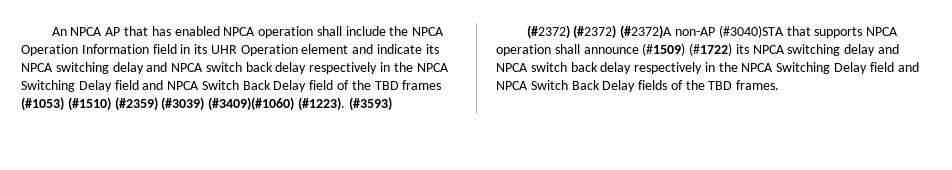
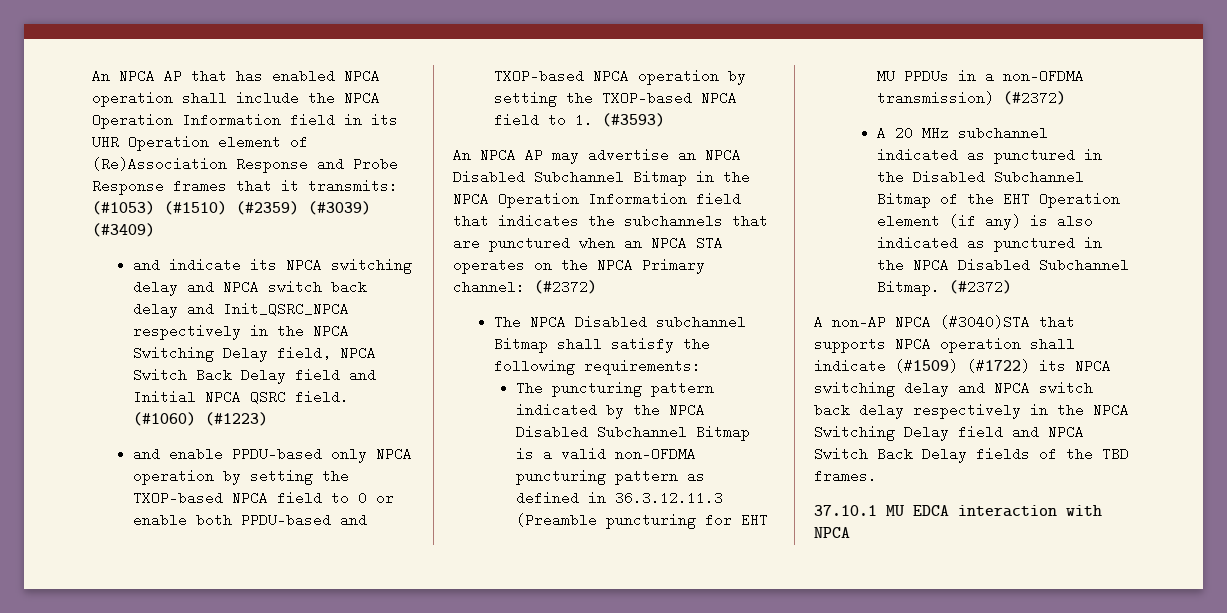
(349, 49) none -> [290,135,308,149] [92,157,398,173] [92,179,398,195] [92,201,371,215] [92,223,155,237] of (Re)Association Response and Probe Response frames that it transmits: (#1053) (#1510) (#2359) (#3039) (#3409) //
[309,62,449,74] [21,80,164,92] respectively in the NPCA Switching Delay field and -> [186,302,349,316] [132,324,349,340] [132,346,331,362] and Init_QSRC_NPCA respectively in the NPCA Switching Delay field,
[337,80,442,90] [21,97,392,111] [526,25,715,39] of the TBD frames (#1053) (#1510) (#2359) (#3039) (#3409)(#1060) (#1223). (#3593) // (#2372) (#2372) (#2372)A non-AP -> [348,368,376,382] [132,390,349,404] [132,412,268,426] [132,447,412,463] [132,469,349,485] [132,491,394,505] [132,513,367,527] [493,69,746,85] [493,91,737,107] [493,113,665,127] [453,148,741,164] [453,170,750,186] [453,192,741,208] [453,214,768,228] [453,236,723,252] [453,258,705,274] [453,280,597,294] [493,315,746,329] [493,337,710,353] [493,359,701,375] [515,381,714,397] [515,403,705,419] [515,425,750,441] [515,447,696,461] [515,469,705,485] [515,491,723,505] [515,513,768,529] [876,69,1084,83] [876,91,1066,105] [876,126,1048,140] [876,148,1102,164] [876,170,1084,184] [876,192,1120,208] [876,214,1093,230] [876,236,1102,252] [876,258,1129,272] [876,280,1012,296] [814,315,931,329] and Initial NPCA QSRC field. (#1060) (#1223) // and enable PPDU-based only NPCA operation by setting the TXOP-based NPCA field to 0 or enable both PPDU-based and TXOP-based NPCA operation by setting the TXOP-based NPCA field to 1. (#3593) // An NPCA AP may advertise an NPCA Disabled Subchannel Bitmap in the NPCA Operation Information field that indicates the subchannels that are punctured when an NPCA STA operates on the NPCA Primary channel: (#2372) // The NPCA Disabled subchannel Bitmap shall satisfy the following requirements: // The puncturing pattern indicated by the NPCA Disabled Subchannel Bitmap is a valid non-OFDMA puncturing pattern as defined in 36.3.12.11.3 (Preamble puncturing for EHT MU PPDUs in a non-OFDMA transmission) (#2372) // A 20 MHz subchannel indicated as punctured in the Disabled Subchannel Bitmap of the EHT Operation element (if any) is also indicated as punctured in the NPCA Disabled Subchannel Bitmap. (#2372) // A non-AP NPCA
[583,47,639,54] announce -> [814,359,886,373] indicate
(780, 85) none -> [814,505,1102,517] [814,527,850,538] // 37.10.1 MU EDCA interaction with NPCA

